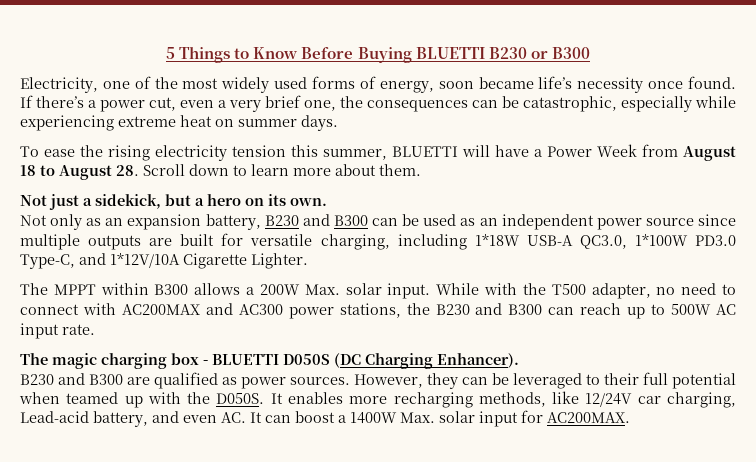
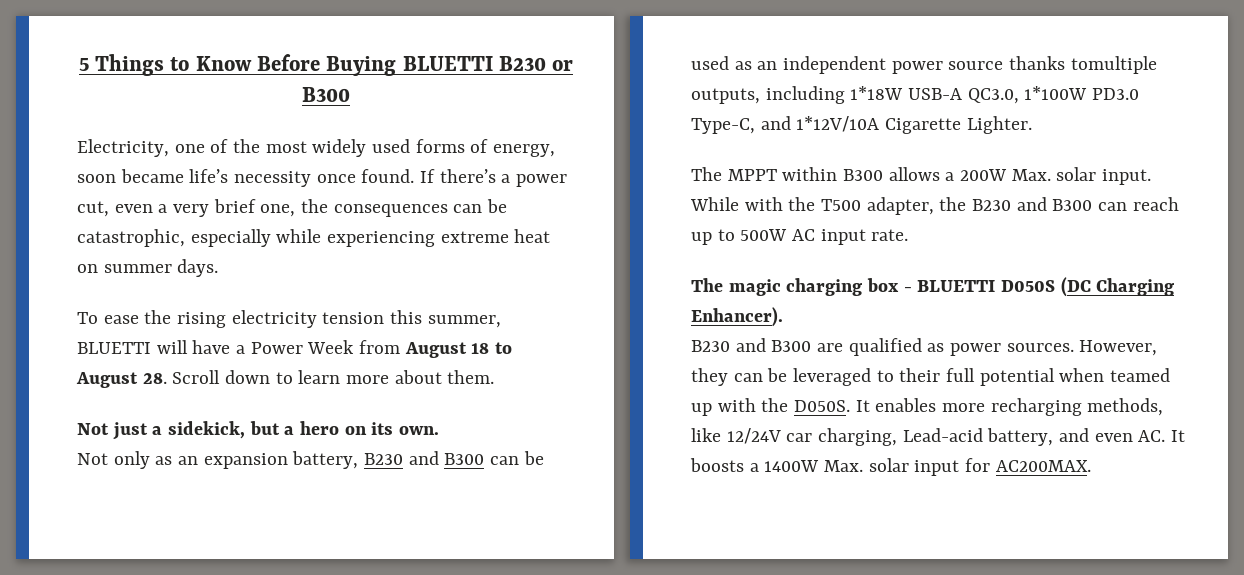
[698,214,737,226] [20,233,390,250] since multiple outputs are built for versatile charging, -> [1009,56,1157,74] [691,88,760,104] thanks tomultiple outputs,
[656,283,737,295] [20,303,401,319] no need to connect with AC200MAX and AC300 power stations, -> (934, 206) none
[265,411,335,423] can boost -> [690,458,744,472] boosts

